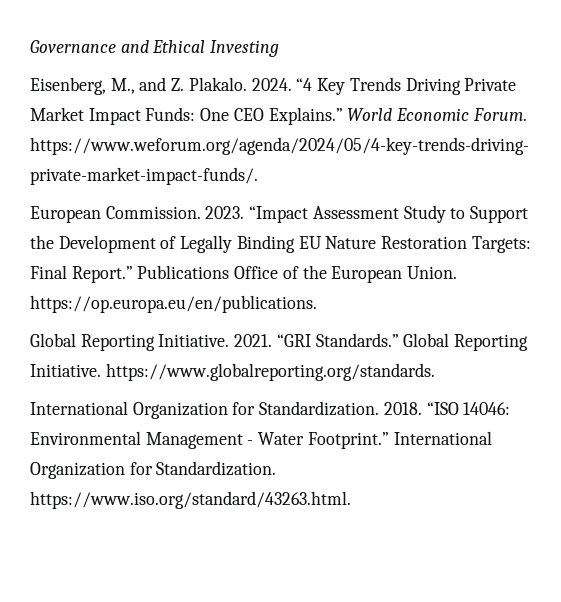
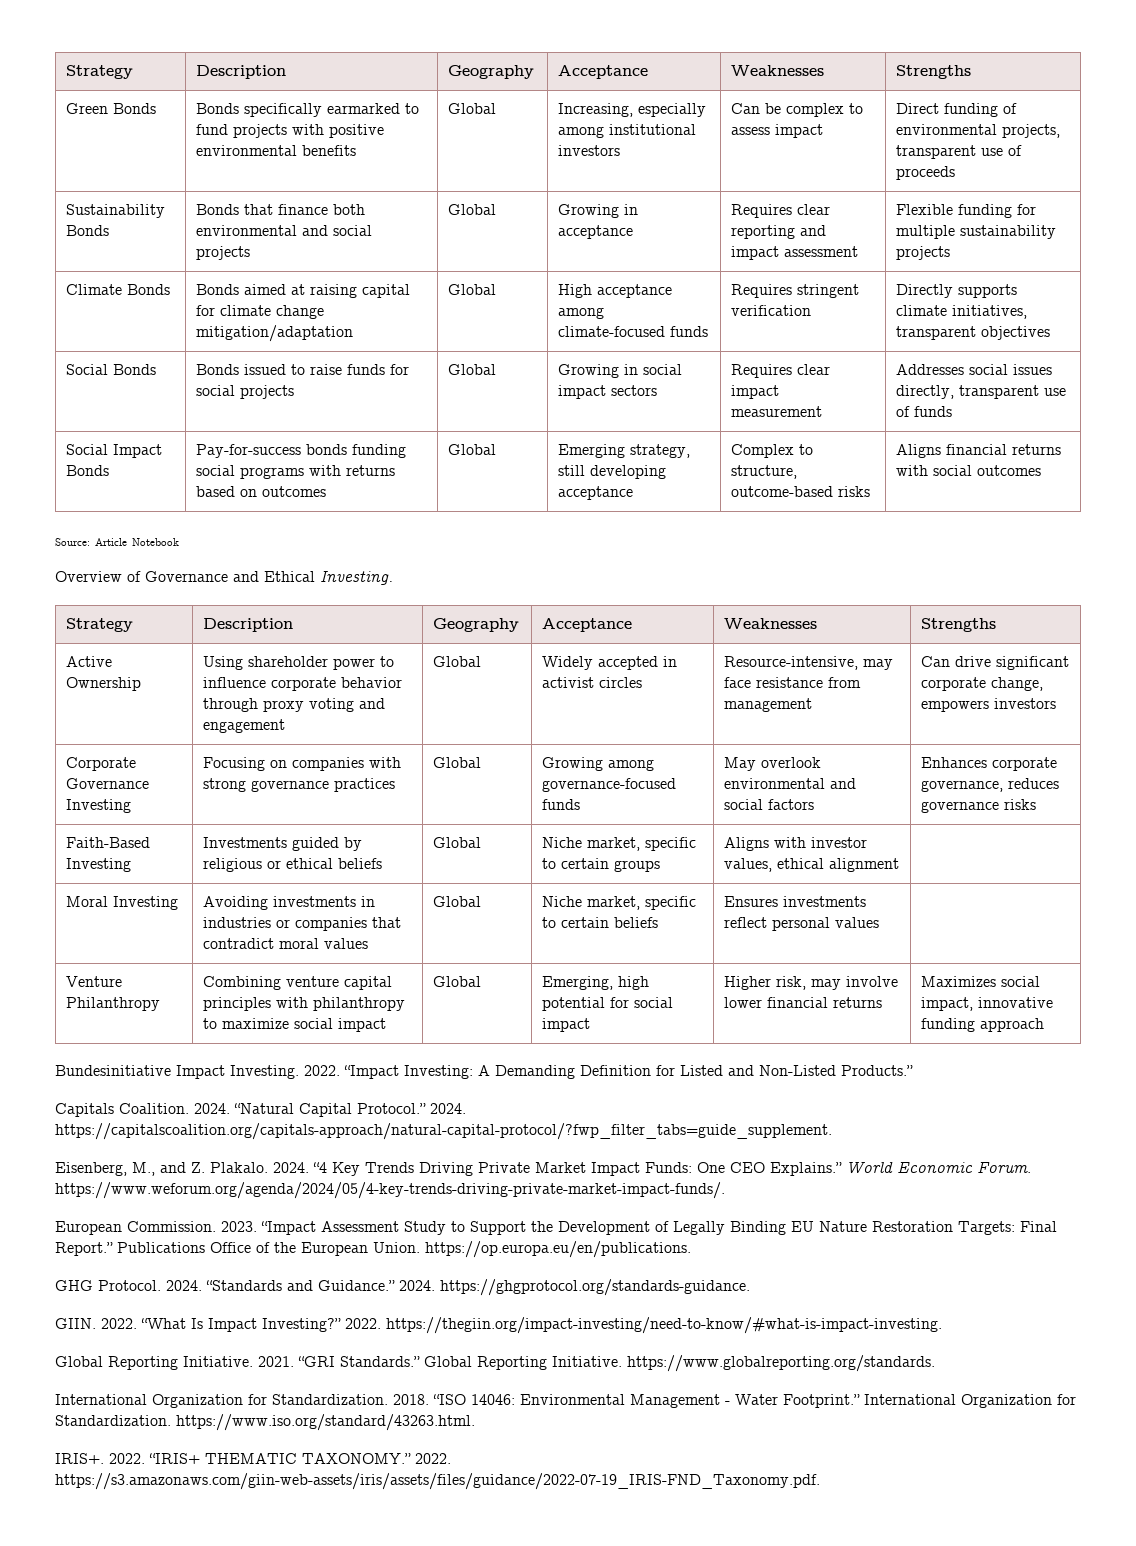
[30,40,280,57] Governance and Ethical Investing -> [66,65,134,79] [196,65,287,79] [448,65,535,79] [558,65,649,79] [731,65,825,76] [896,65,972,79] [66,103,157,114] [196,103,420,117] [196,124,385,138] [196,145,357,156] [448,103,497,114] [558,103,707,117] [558,124,697,138] [558,145,621,156] [731,103,864,117] [731,124,824,138] [896,103,1018,117] [896,124,1061,138] [896,145,1023,159] [896,166,956,180] [66,204,166,218] [66,225,110,236] [196,204,366,215] [196,225,373,236] [196,246,251,260] [448,204,497,215] [558,204,639,218] [558,225,634,239] [731,204,831,218] [731,225,827,239] [731,246,859,260] [896,204,1037,218] [896,225,1057,239] [896,246,951,260] [66,284,171,295] [196,284,411,298] [196,305,325,319] [196,325,354,342] [448,284,497,295] [558,284,673,298] [558,307,605,319] [558,326,709,337] [731,284,860,298] [731,305,812,316] [896,284,1018,298] [896,305,1028,319] [896,326,1051,340] [66,364,157,375] [196,364,410,375] [196,385,295,399] [448,364,497,375] [558,364,683,378] [558,385,658,399] [731,364,831,378] [731,385,780,399] [731,406,823,417] [896,364,1053,375] [896,385,1067,399] [896,406,953,417] [66,444,163,458] [66,465,110,476] [196,444,407,458] [196,465,396,479] [196,486,327,497] [448,444,497,455] [558,444,691,458] [558,465,667,479] [558,486,634,500] [731,444,814,458] [731,465,798,479] [731,486,871,497] [896,444,1062,458] [896,465,1042,476] [55,538,179,546] [55,571,393,585] [66,618,134,632] [203,618,294,632] [433,618,520,632] [542,618,633,632] [724,618,818,629] [921,618,997,632] [66,656,113,667] [66,677,142,691] [203,656,395,670] [203,677,403,691] [203,698,386,712] [203,719,286,733] [433,656,482,667] [542,656,678,670] [542,677,643,688] [724,656,894,670] [724,677,862,688] [724,698,813,712] [921,656,1070,670] [921,677,1044,691] [921,698,1057,712] [66,757,137,771] [66,778,150,789] [66,799,132,813] [203,757,402,771] [203,778,396,792] [433,757,482,768] [542,757,655,771] [542,778,677,792] [542,799,581,810] [724,757,822,771] [724,778,857,789] [724,799,815,810] [921,757,1058,771] [921,778,1060,792] [921,799,1037,813] [66,837,151,848] [66,858,132,872] [203,837,363,851] [203,858,383,872] [433,837,482,848] [542,837,697,851] [542,858,661,872] [724,837,868,851] [724,858,900,872] [66,896,179,910] [203,896,376,910] [203,917,402,931] [203,938,369,949] [433,896,482,907] [542,896,697,910] [542,917,659,928] [724,896,867,907] [724,917,880,931] [66,976,123,987] [66,997,161,1011] [203,976,393,990] [203,997,406,1011] [203,1018,387,1032] [433,976,482,987] [542,976,650,990] [542,997,674,1011] [542,1018,591,1032] [724,976,899,990] [724,997,883,1008] [921,976,1041,987] [921,997,1054,1011] [921,1018,1045,1032] [55,1065,913,1079] [55,1103,466,1117] [55,1123,832,1140] Strategy | Description | Geography | Acceptance | Weaknesses | Strengths // Green Bonds | Bonds specifically earmarked to fund projects with positive environmental benefits | Global | Increasing, especially among institutional investors | Can be complex to assess impact | Direct funding of environmental projects, transparent use of proceeds // Sustainability Bonds | Bonds that finance both environmental and social projects | Global | Growing in acceptance | Requires clear reporting and impact assessment | Flexible funding for multiple sustainability projects // Climate Bonds | Bonds aimed at raising capital for climate change mitigation/adaptation | Global | High acceptance among climate-focused funds | Requires stringent verification | Directly supports climate initiatives, transparent objectives // Social Bonds | Bonds issued to raise funds for social projects | Global | Growing in social impact sectors | Requires clear impact measurement | Addresses social issues directly, transparent use of funds // Social Impact Bonds | Pay-for-success bonds funding social programs with returns based on outcomes | Global | Emerging strategy, still developing acceptance | Complex to structure, outcome-based risks | Aligns financial returns with social outcomes // Source: Article Notebook // Overview of Governance and Ethical Investing. // Strategy | Description | Geography | Acceptance | Weaknesses | Strengths // Active Ownership | Using shareholder power to influence corporate behavior through proxy voting and engagement | Global | Widely accepted in activist circles | Resource-intensive, may face resistance from management | Can drive significant corporate change, empowers investors // Corporate Governance Investing | Focusing on companies with strong governance practices | Global | Growing among governance-focused funds | May overlook environmental and social factors | Enhances corporate governance, reduces governance risks // Faith-Based Investing | Investments guided by religious or ethical beliefs | Global | Niche market, specific to certain groups | Aligns with investor values, ethical alignment | // Moral Investing | Avoiding investments in industries or companies that contradict moral values | Global | Niche market, specific to certain beliefs | Ensures investments reflect personal values | // Venture Philanthropy | Combining venture capital principles with philanthropy to maximize social impact | Global | Emerging, high potential for social impact | Higher risk, may involve lower financial returns | Maximizes social impact, innovative funding approach // Bundesinitiative Impact Investing. 2022. “Impact Investing: A Demanding Definition for Listed and Non-Listed Products.” // Capitals Coalition. 2024. “Natural Capital Protocol.” 2024. https://capitalscoalition.org/capitals-approach/natural-capital-protocol/?fwp_filter_tabs=guide_supplement.
(317, 304) none -> [55,1279,750,1296] [55,1317,942,1334] // GHG Protocol. 2024. “Standards and Guidance.” 2024. https://ghgprotocol.org/standards-guidance. // GIIN. 2022. “What Is Impact Investing?” 2022. https://thegiin.org/impact-investing/need-to-know/#what-is-impact-investing.
(351, 500) none -> [55,1453,451,1464] [55,1473,820,1490] // IRIS+. 2022. “IRIS+ THEMATIC TAXONOMY.” 2022. https://s3.amazonaws.com/giin-web-assets/iris/assets/files/guidance/2022-07-19_IRIS-FND_Taxonomy.pdf.

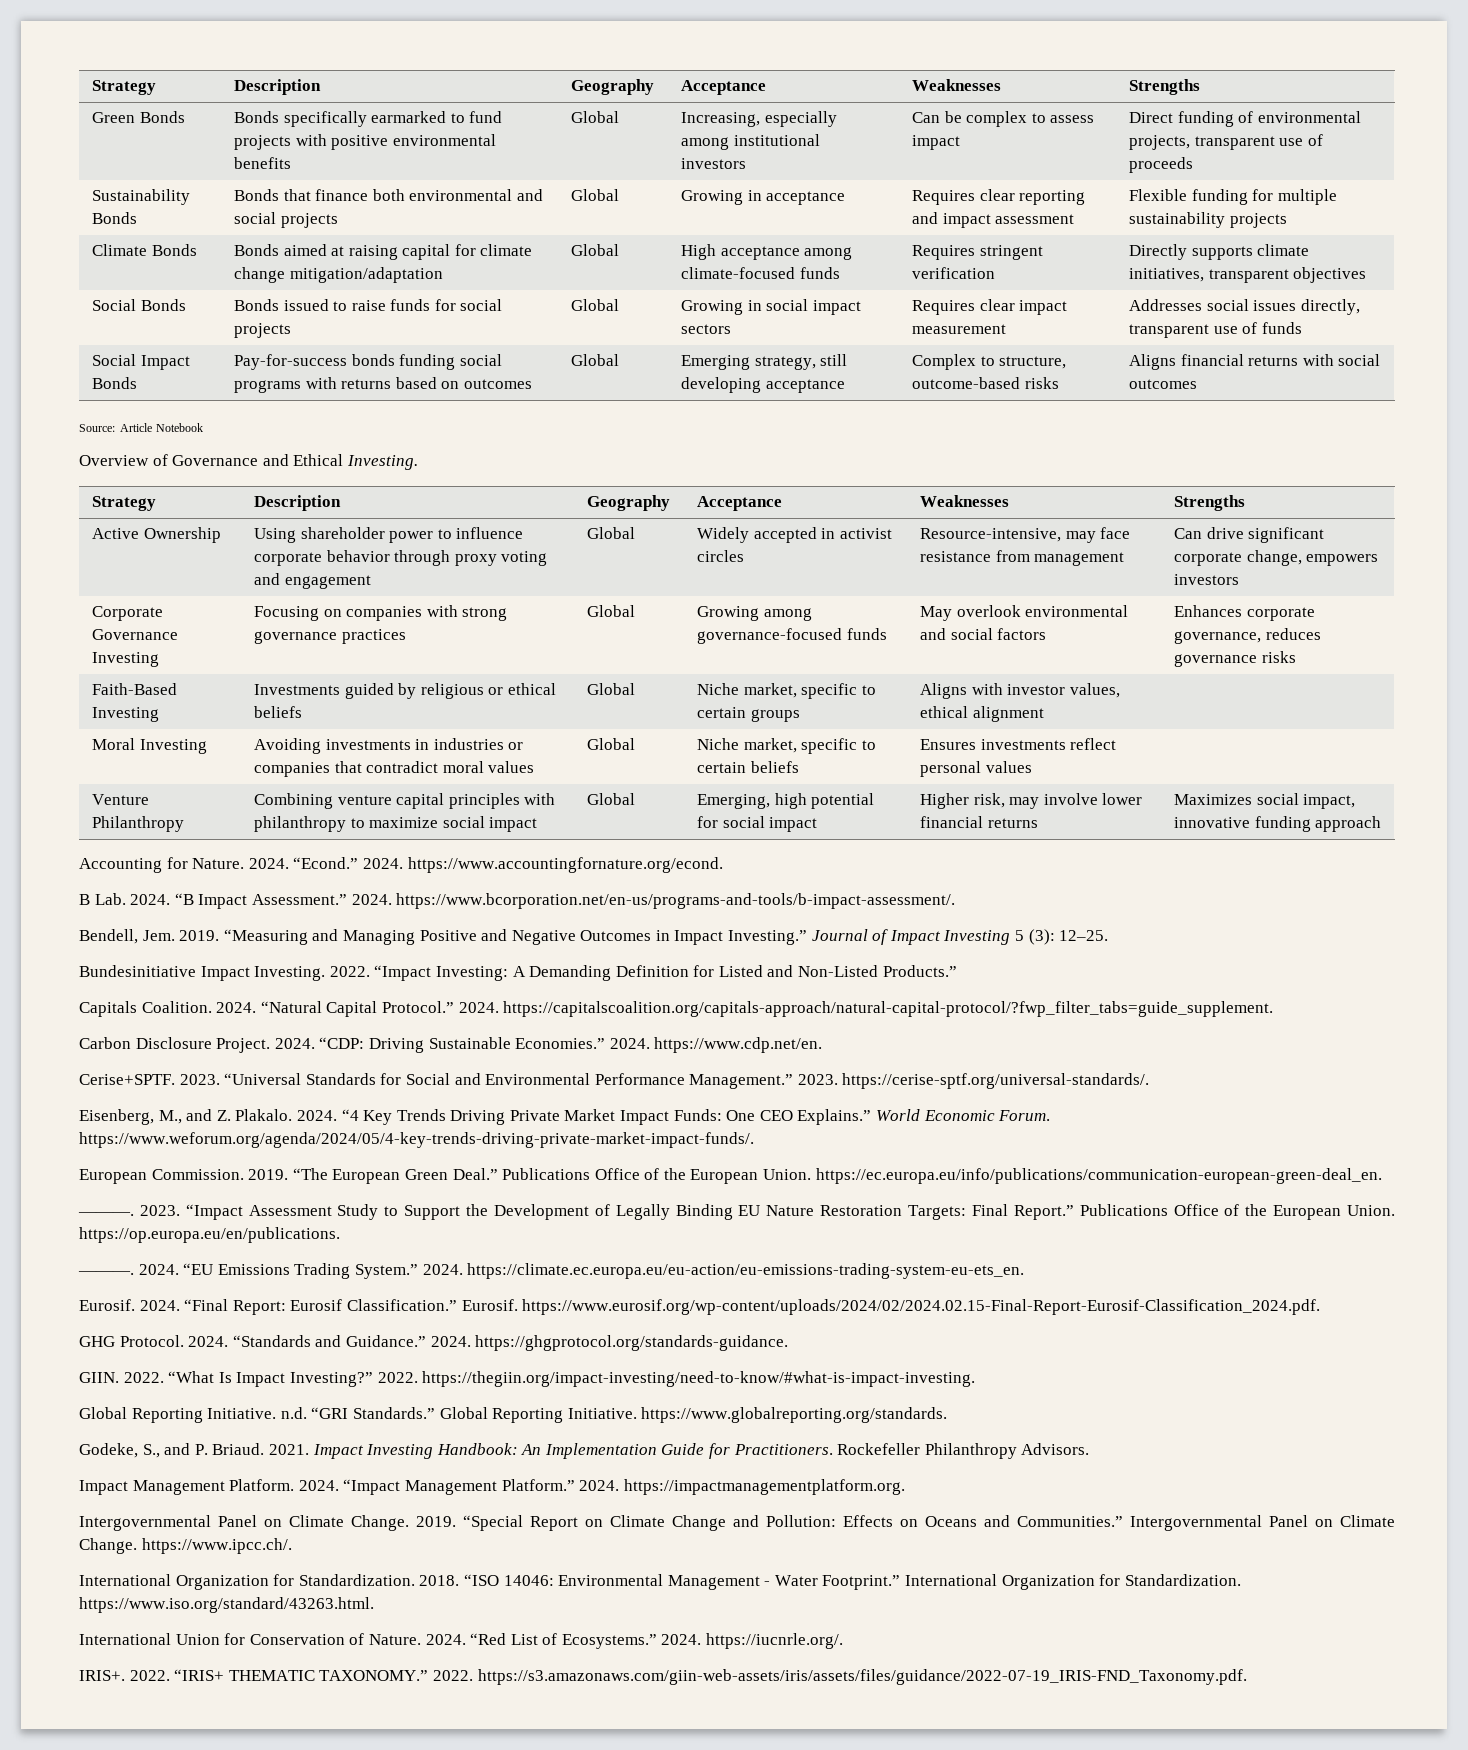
(1045, 1025) none -> [79,857,723,873] [79,893,956,909] [79,929,1109,945] // Accounting for Nature. 2024. “Econd.” 2024. https://www.accountingfornature.org/econd. // B Lab. 2024. “B Impact Assessment.” 2024. https://www.bcorporation.net/en-us/programs-and-tools/b-impact-assessment/. // Bendell, Jem. 2019. “Measuring and Managing Positive and Negative Outcomes in Impact Investing.” Journal of Impact Investing 5 (3): 12–25.
(832, 1131) none -> [79,1037,823,1053] [79,1073,1150,1089] // Carbon Disclosure Project. 2024. “CDP: Driving Sustainable Economies.” 2024. https://www.cdp.net/en. // Cerise+SPTF. 2023. “Universal Standards for Social and Environmental Performance Management.” 2023. https://cerise-sptf.org/universal-standards/.
(216, 1226) none -> [248,1168,1382,1184] [78,1212,134,1216] 2019. “The European Green Deal.” Publications Office of the European Union. https://ec.europa.eu/info/publications/communication-european-green-deal_en. // ———.
(691, 1249) none -> [78,1263,1025,1279] [79,1299,1321,1315] // ———. 2024. “EU Emissions Trading System.” 2024. https://climate.ec.europa.eu/eu-action/eu-emissions-trading-system-eu-ets_en. // Eurosif. 2024. “Final Report: Eurosif Classification.” Eurosif. https://www.eurosif.org/wp-content/uploads/2024/02/2024.02.15-Final-Report-Eurosif-Classification_2024.pdf.
[258,1356,294,1367] 2021. -> [280,1407,307,1419] n.d.
(935, 1363) none -> [79,1443,1090,1459] [79,1479,905,1495] [79,1515,1395,1531] [79,1538,292,1554] // Godeke, S., and P. Briaud. 2021. Impact Investing Handbook: An Implementation Guide for Practitioners. Rockefeller Philanthropy Advisors. // Impact Management Platform. 2024. “Impact Management Platform.” 2024. https://impactmanagementplatform.org. // Intergovernmental Panel on Climate Change. 2019. “Special Report on Climate Change and Pollution: Effects on Oceans and Communities.” Intergovernmental Panel on Climate Change. https://www.ipcc.ch/.
(475, 1422) none -> [79,1633,844,1649] // International Union for Conservation of Nature. 2024. “Red List of Ecosystems.” 2024. https://iucnrle.org/.

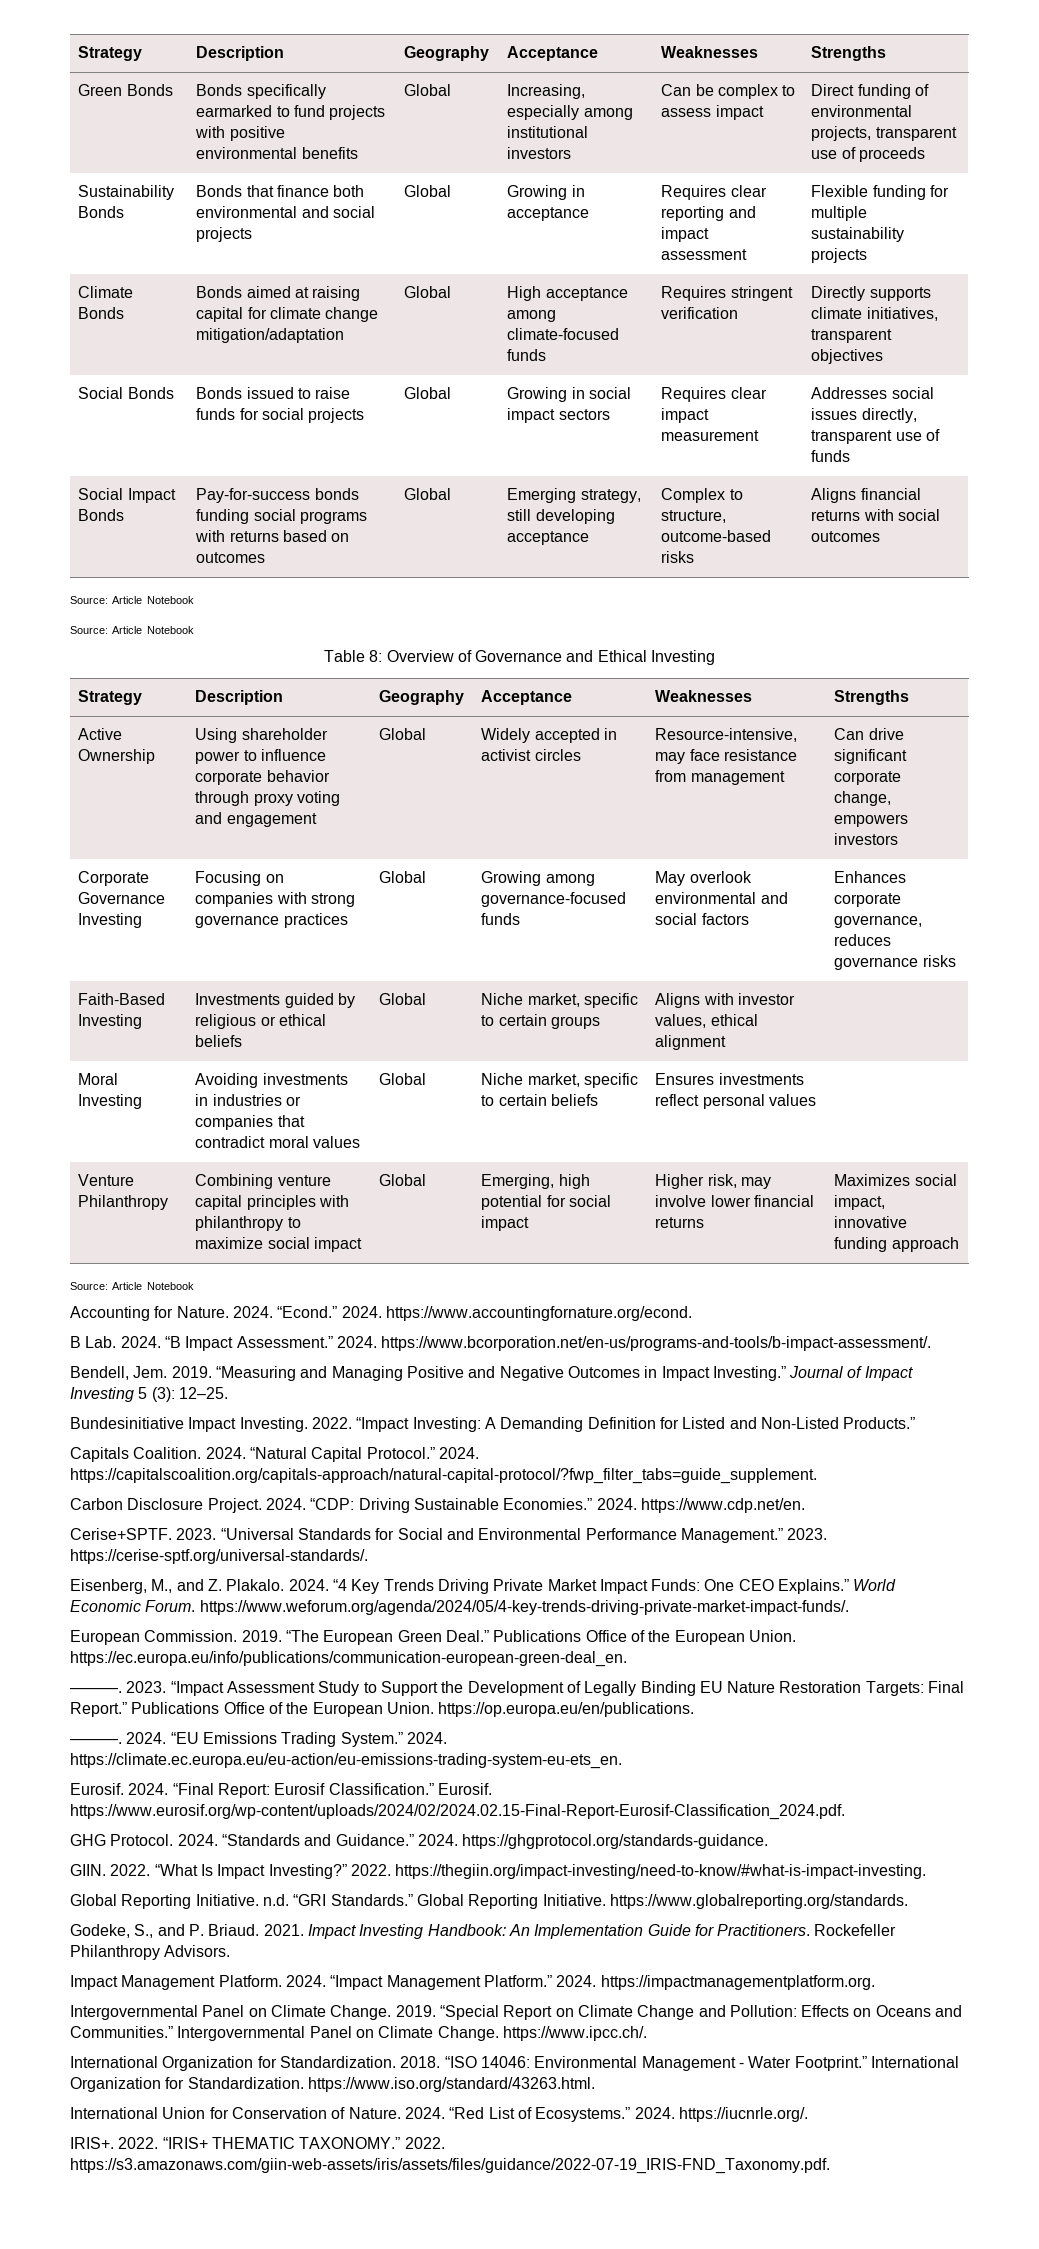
(204, 427) none -> [70,626,194,634] [323,650,383,662] Source: Article Notebook // Table 8:
[346,455,418,470] Investing. -> [651,650,716,665] Investing
(1382, 824) none -> [70,1282,194,1290] // Source: Article Notebook

